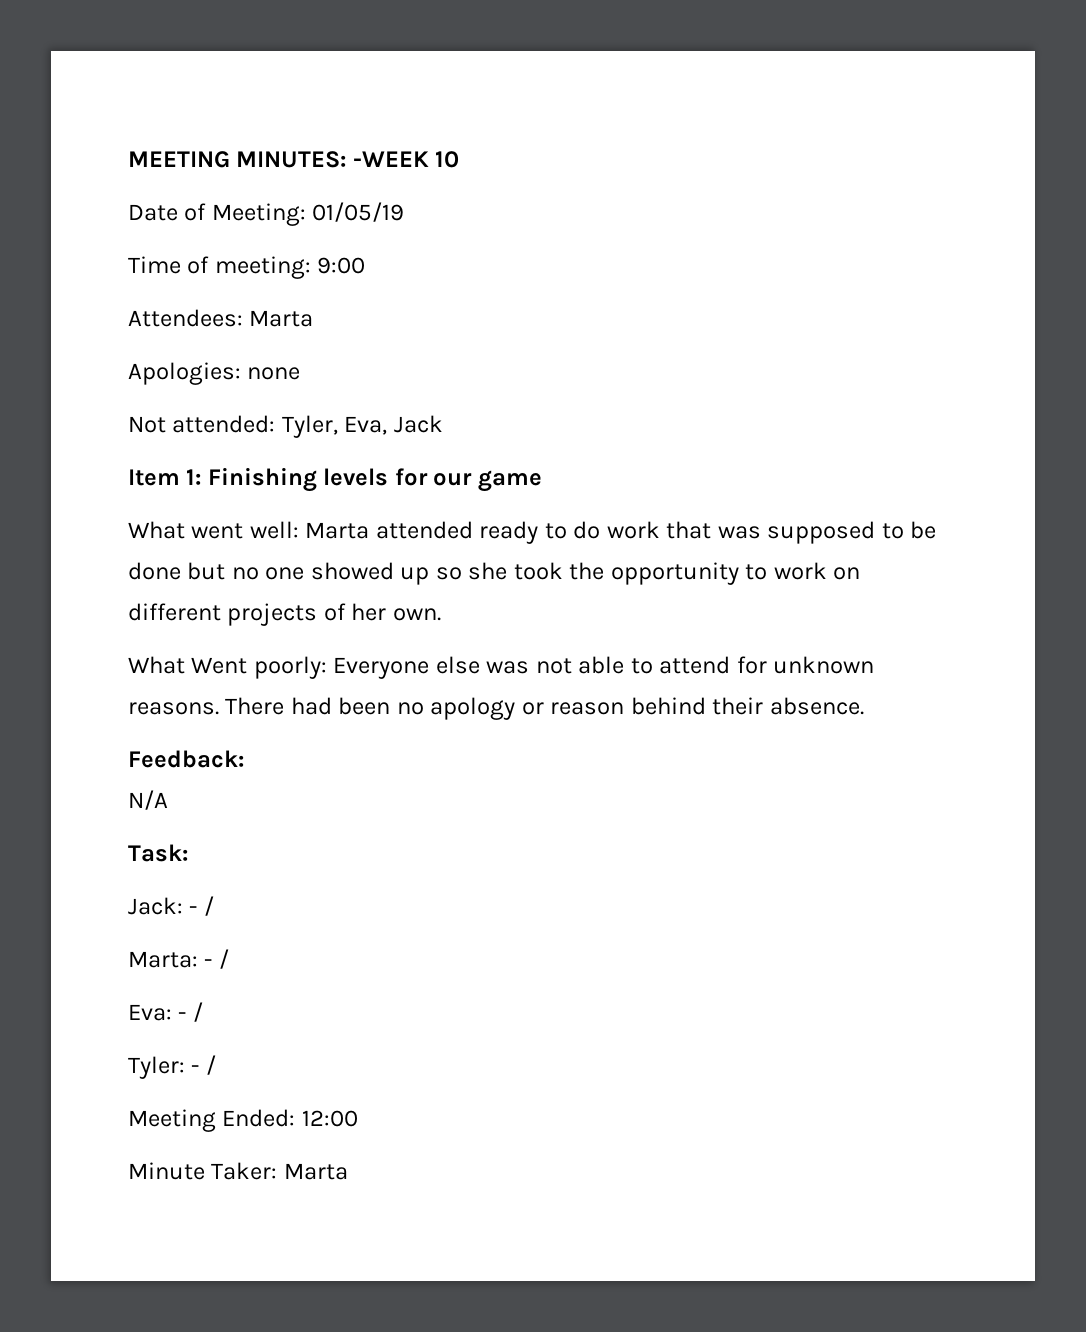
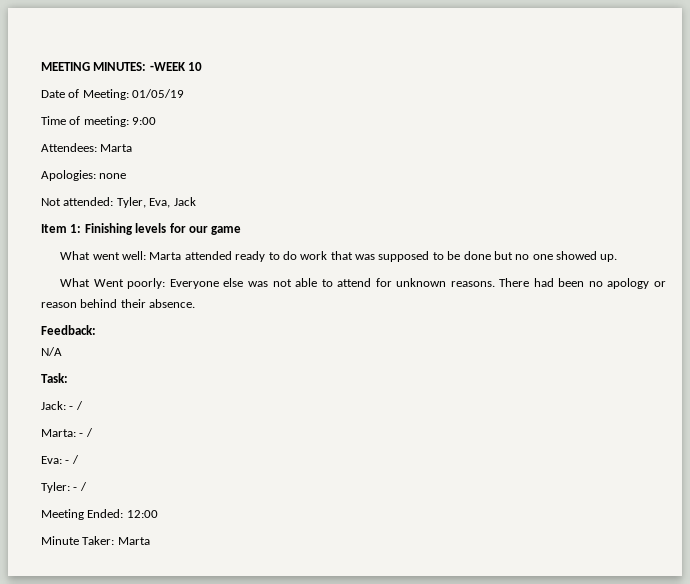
[400,562,861,585] [128,603,441,626] up so she took the opportunity to work on different projects of her own. -> [600,254,618,262] up.

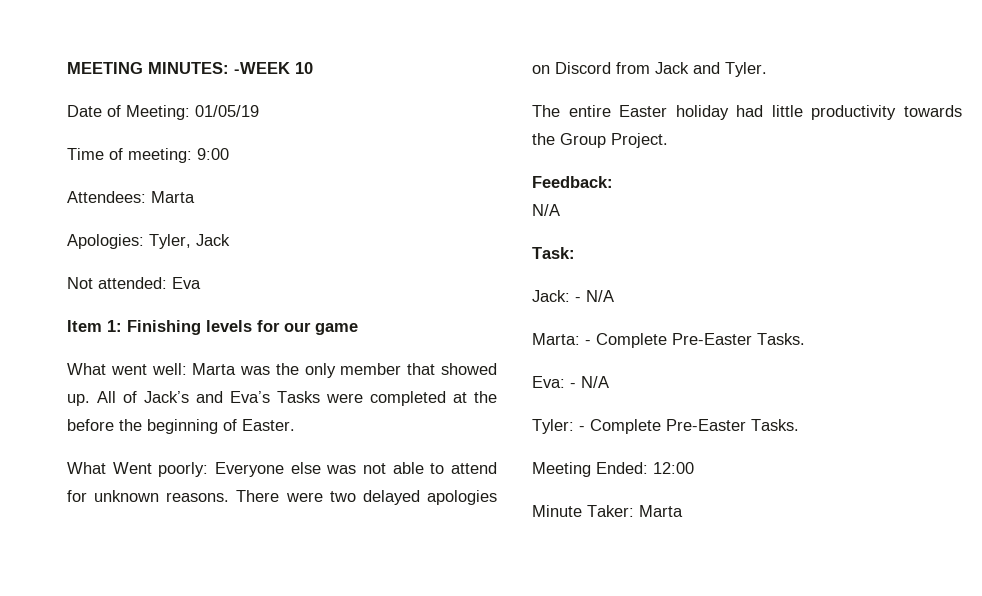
[41,170,127,181] Apologies: none -> [67,234,230,249] Apologies: Tyler, Jack
[116,197,196,208] Tyler, Eva, Jack -> [172,277,201,289] Eva
[184,251,618,262] attended ready to do work that was supposed to be done but no one showed up. -> [240,363,497,378] [67,391,497,406] [67,419,295,434] was the only member that showed up. All of Jack’s and Eva’s Tasks were completed at the before the beginning of Easter.
[533,278,667,289] [41,299,196,308] had been no apology or reason behind their absence. -> [285,490,498,505] [532,62,767,77] [532,105,962,120] [532,133,668,148] were two delayed apologies on Discord from Jack and Tyler. // The entire Easter holiday had little productivity towards the Group Project.
[75,401,83,410] / -> [586,290,614,302] N/A
[85,428,93,437] / -> [596,333,805,348] Complete Pre-Easter Tasks.
[71,455,79,464] / -> [581,376,609,388] N/A
[79,482,87,491] / -> [590,419,799,434] Complete Pre-Easter Tasks.

